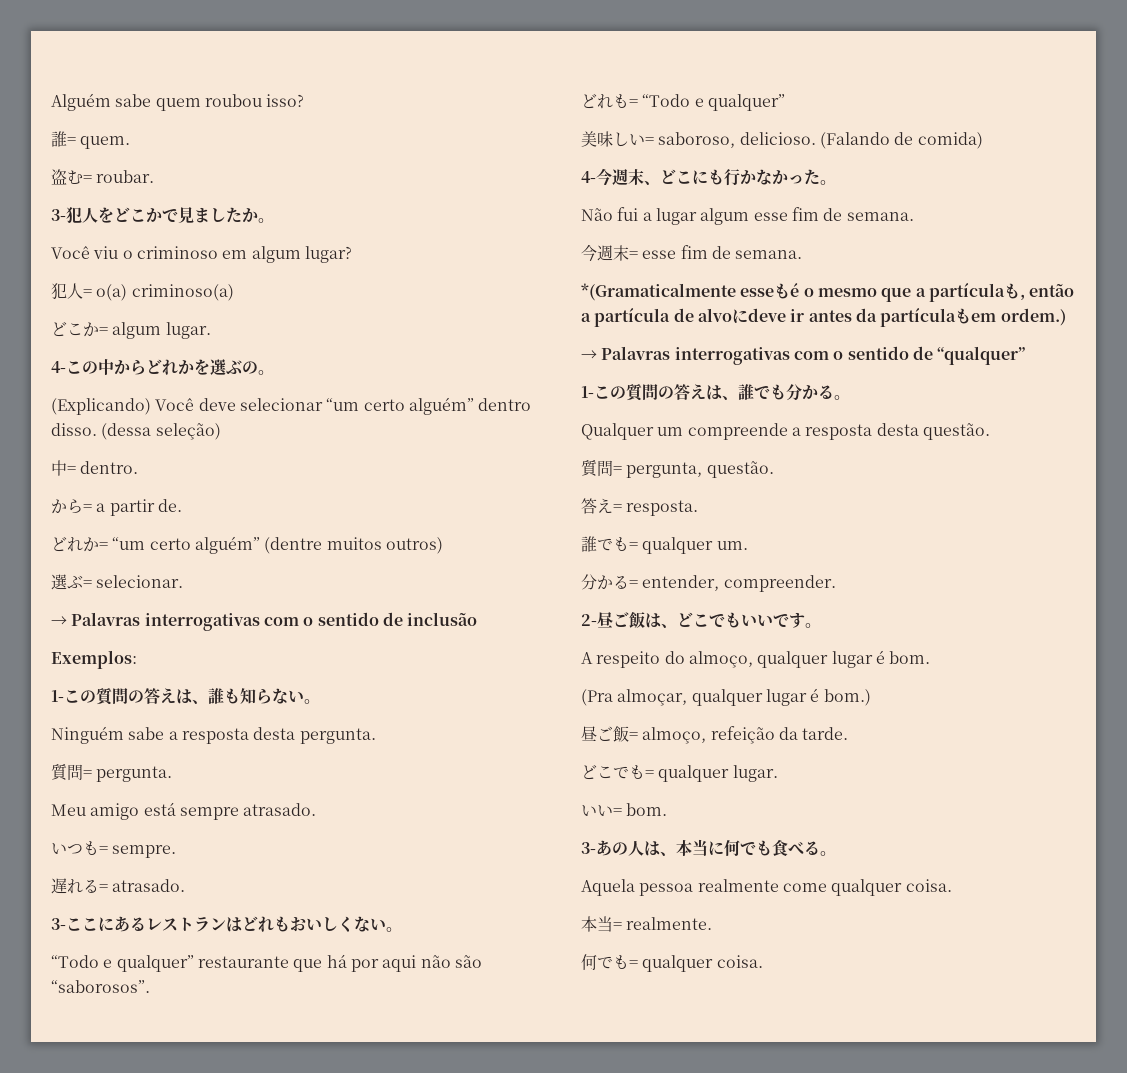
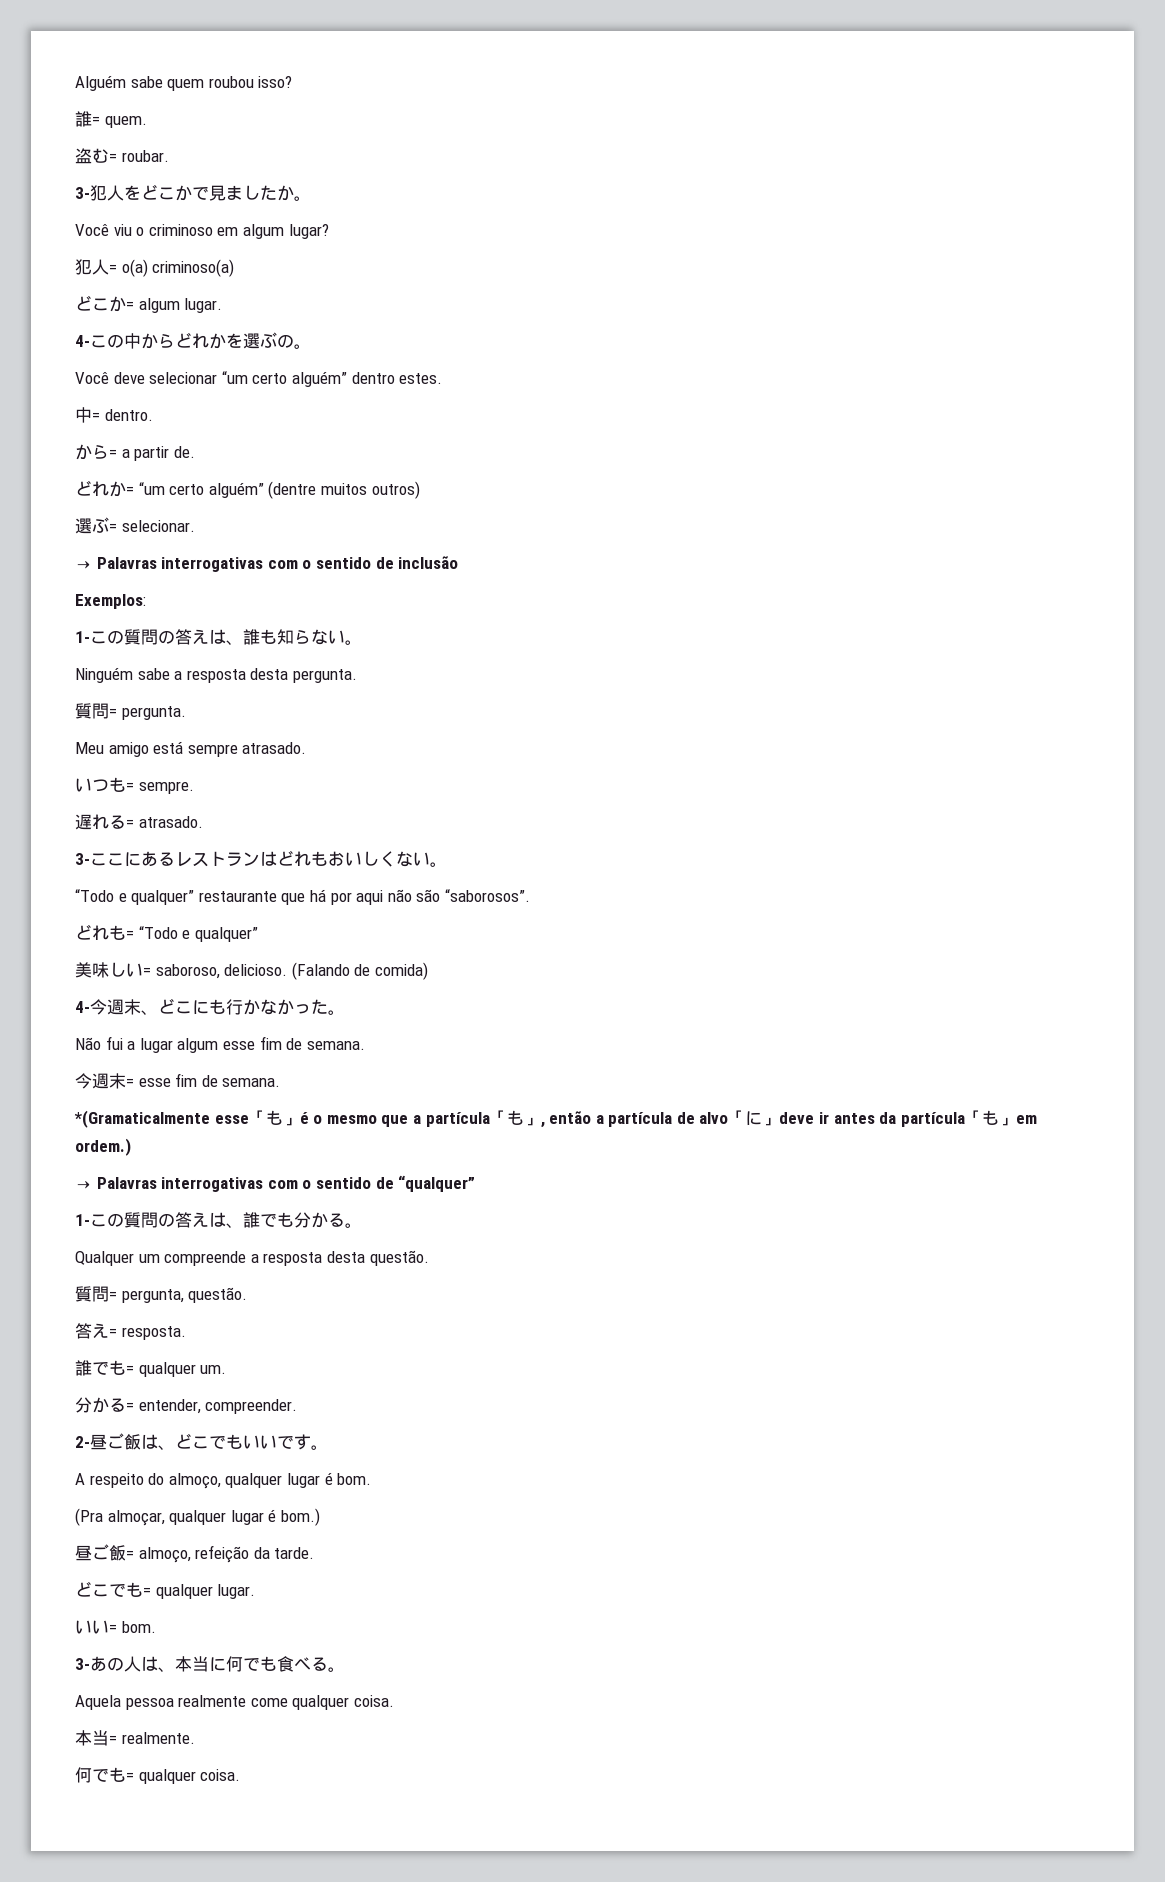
[51,398,151,415] (Explicando) -> (311, 346) none
[51,423,221,440] disso. (dessa seleção) -> [399,373,443,384] estes.
[774,283,791,299] も -> [248,1110,300,1126] 「も」
[1003,283,1020,299] も -> [489,1110,541,1126] 「も」
[731,309,748,324] に -> [728,1110,780,1126] 「に」
[955,308,972,324] も -> [964,1110,1016,1126] 「も」

